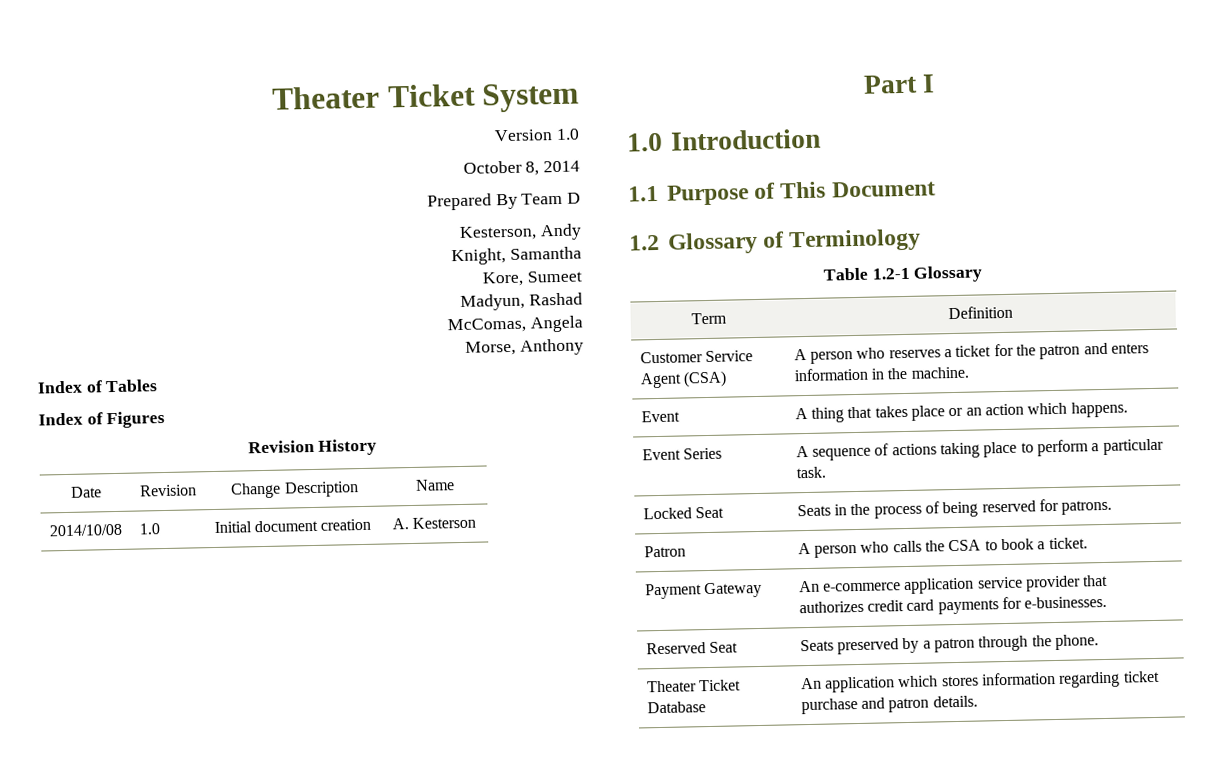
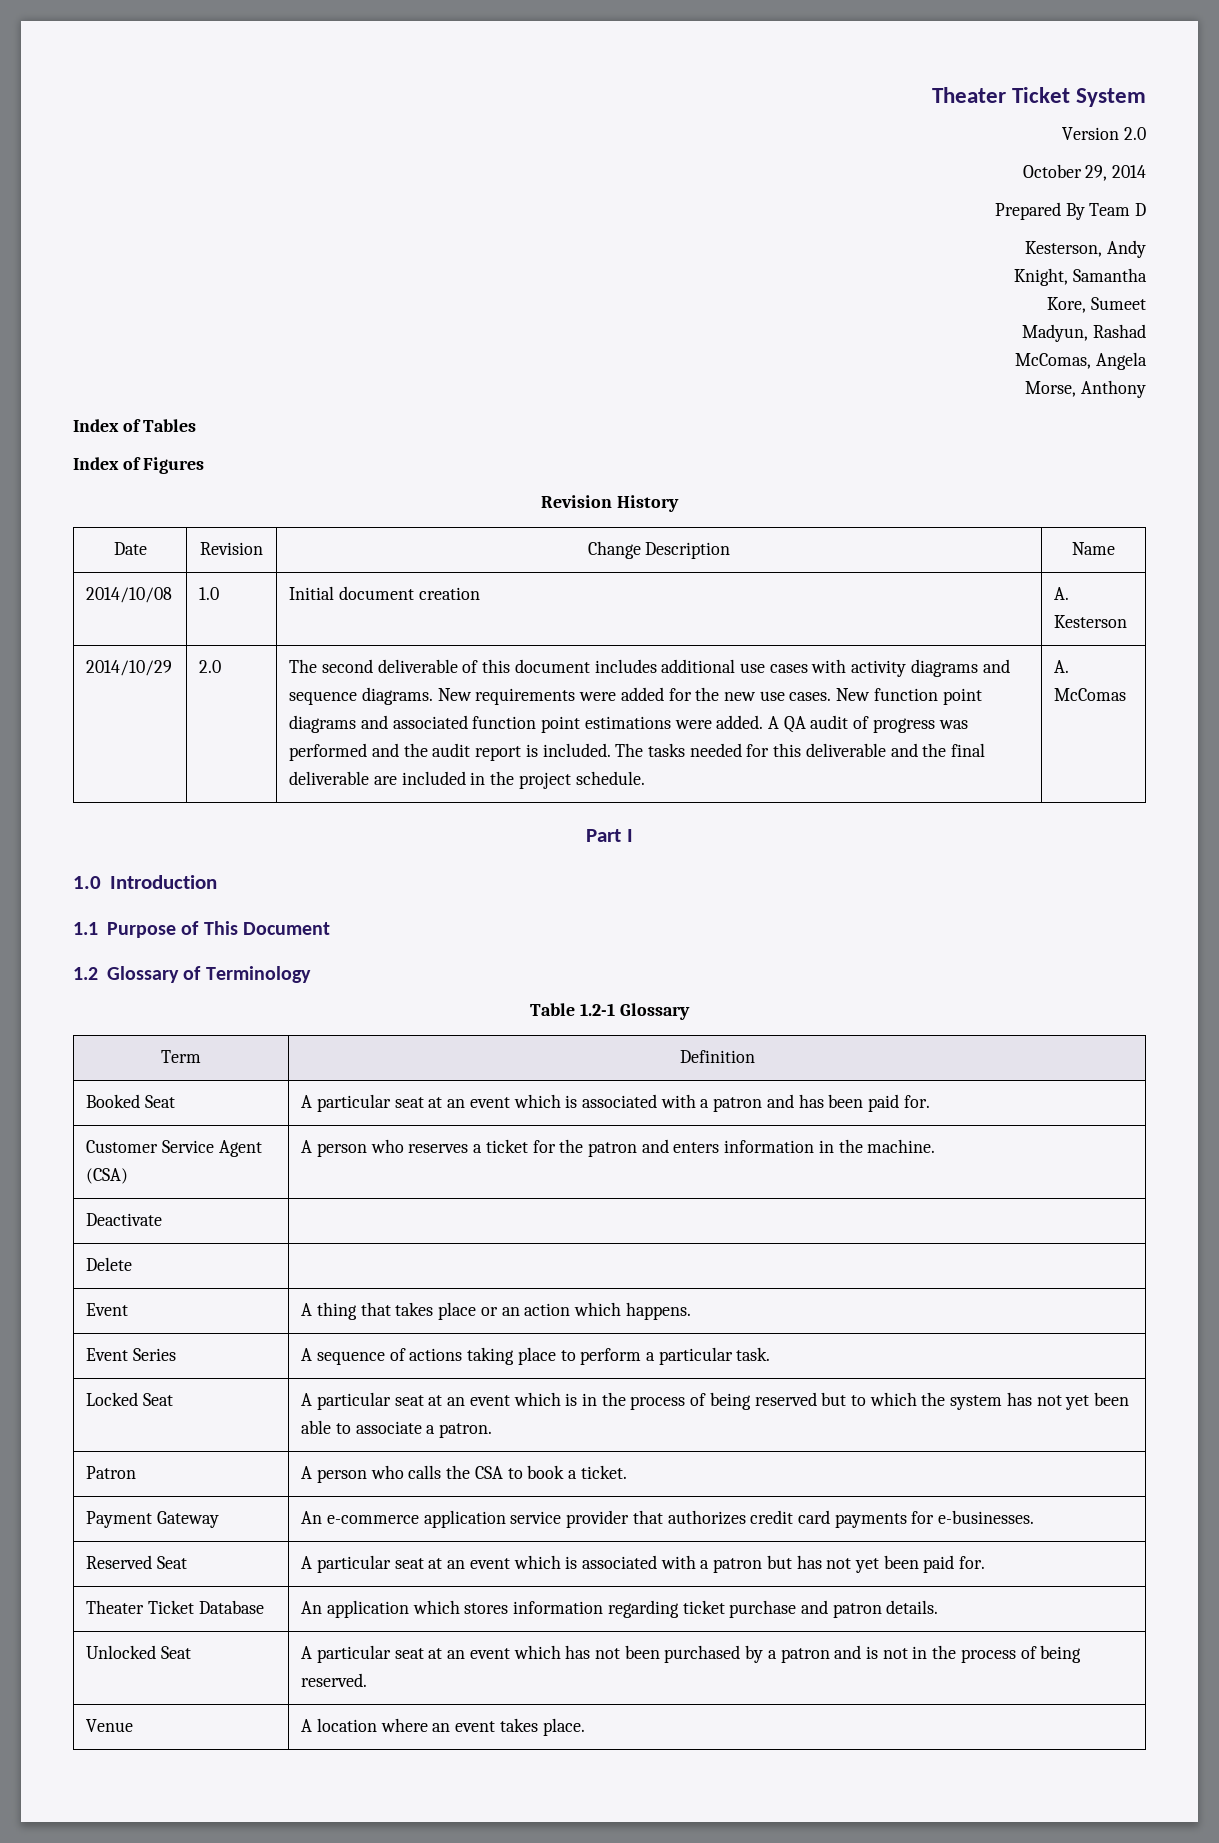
[556,128,580,140] 1.0 -> [1124,127,1146,140] 2.0
[525,161,540,176] 8, -> [1085,165,1108,181] 29,
(477, 522) none -> [86,660,173,676] [199,660,222,673] [289,659,1010,677] [289,687,982,705] [289,715,968,733] [289,743,986,761] [289,771,645,789] [1054,660,1070,673] [1054,688,1127,701] // 2014/10/29 | 2.0 | The second deliverable of this document includes additional use cases with activity diagrams and sequence diagrams. New requirements were added for the new use cases. New function point diagrams and associated function point estimations were added. A QA audit of progress was performed and the audit report is included. The tasks needed for this deliverable and the final deliverable are included in the project schedule. | A. McComas
(1013, 312) none -> [86,1094,175,1108] [301,1094,930,1112] // Booked Seat | A particular seat at an event which is associated with a patron and has been paid for.
(969, 372) none -> [86,1213,163,1226] [86,1257,133,1271] // Deactivate | // Delete |
[796,504,831,517] Seats -> [301,1392,578,1410] A particular seat at an event which is
[1039,498,1113,515] for patrons. -> [821,1392,1130,1410] [301,1420,493,1438] but to which the system has not yet been able to associate a patron.
[799,634,1100,655] Seats preserved by a patron through the phone. -> [301,1555,986,1573] A particular seat at an event which is associated with a patron but has not yet been paid for.
(978, 701) none -> [86,1645,191,1659] [301,1645,1082,1663] [301,1673,368,1687] [86,1719,134,1732] [301,1718,585,1736] // Unlocked Seat | A particular seat at an event which has not been purchased by a patron and is not in the process of being reserved. // Venue | A location where an event takes place.

